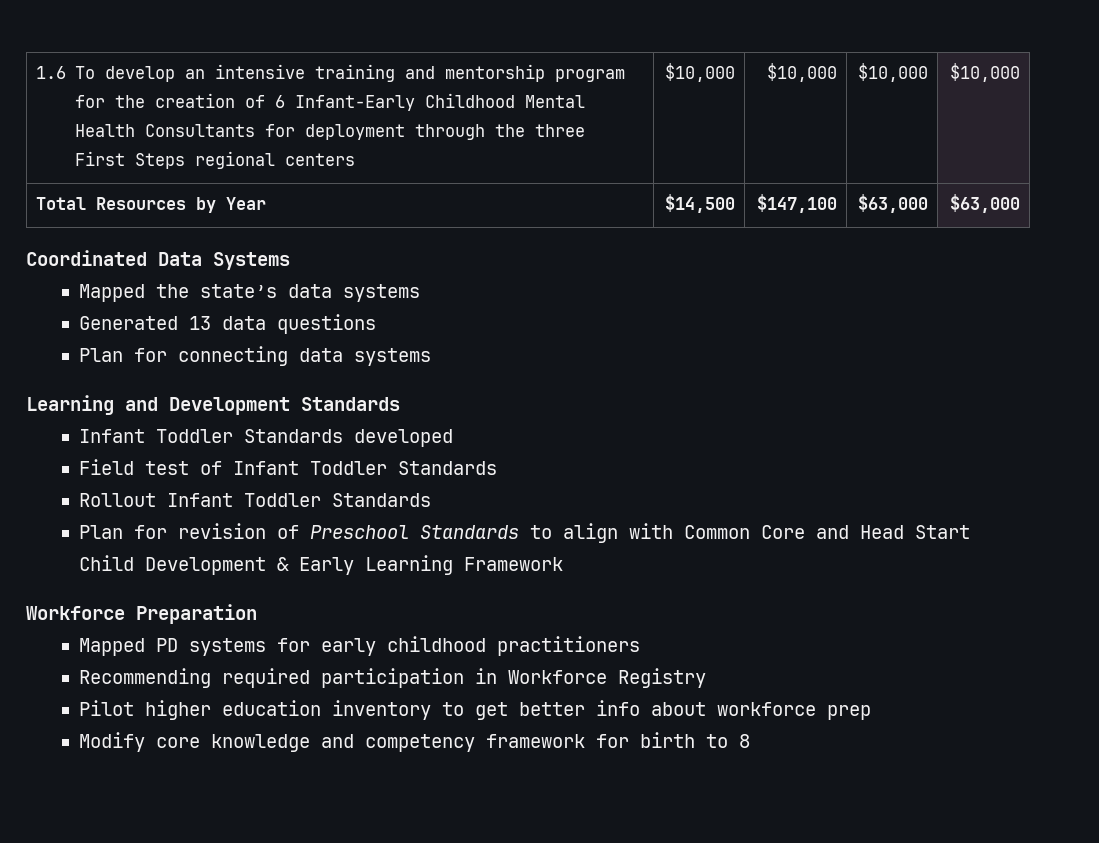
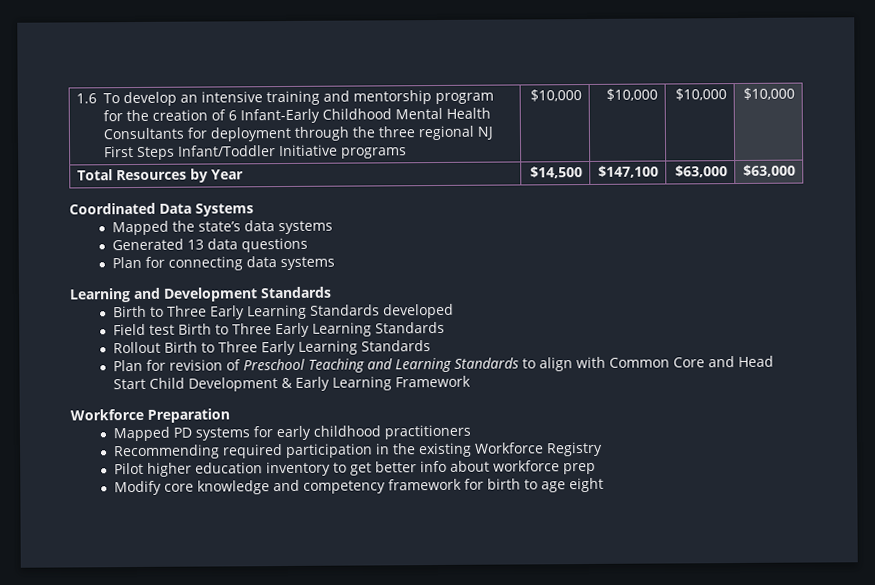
[74,151,355,169] First Steps regional centers -> [417,125,493,141] [103,144,407,160] regional NJ First Steps Infant/Toddler Initiative programs
[79,429,234,443] Infant Toddler -> [112,304,307,320] Birth to Three Early Learning
[200,461,498,475] [79,493,322,507] of Infant Toddler Standards // Rollout Infant Toddler -> [177,321,445,338] [112,340,358,356] Birth to Three Early Learning Standards // Rollout Birth to Three Early Learning
(410, 532) none -> [307,357,452,373] Teaching and Learning
(498, 676) none -> [391,442,472,458] the existing
[739,734,751,748] 8 -> [540,477,604,493] age eight

